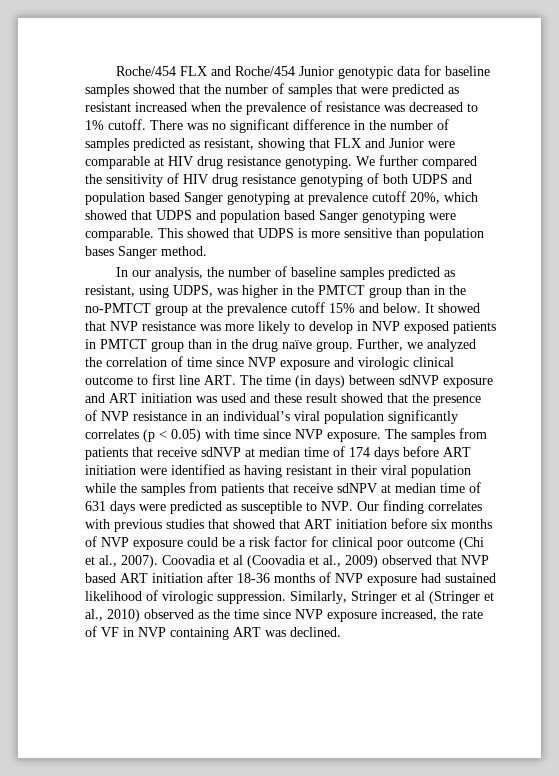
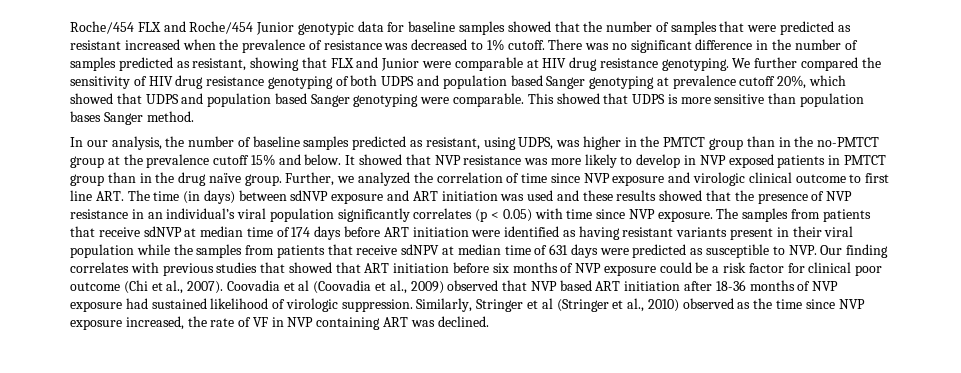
[306,393,337,403] result -> [616,190,657,201] results
(332, 470) none -> [676,227,774,240] variants present

